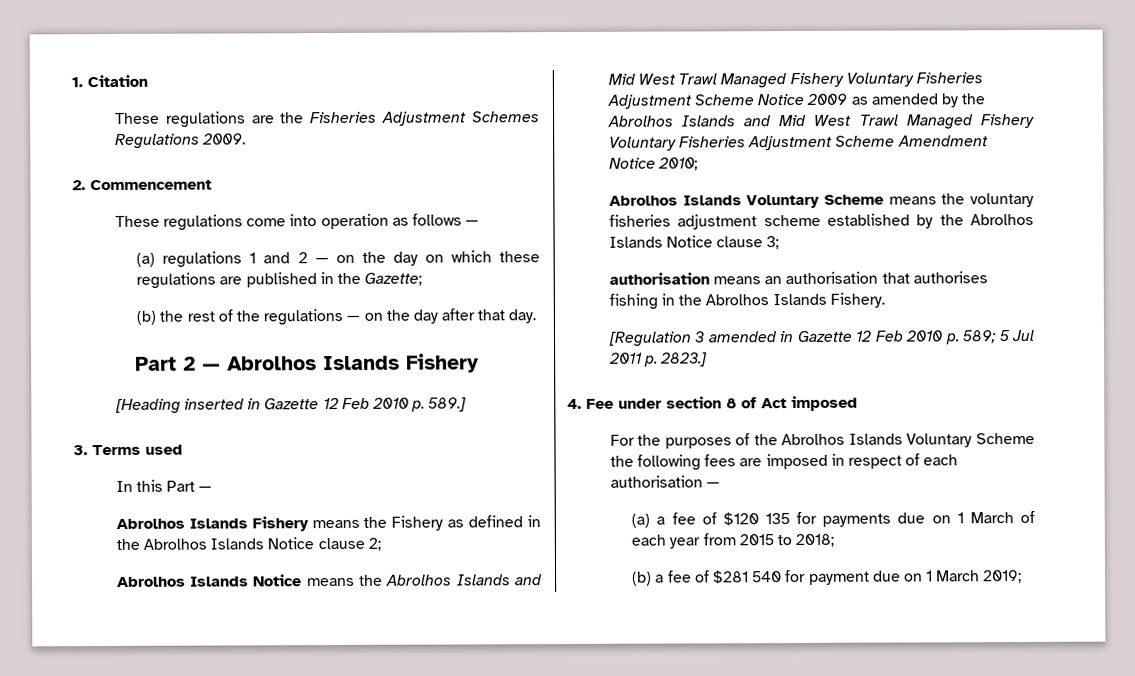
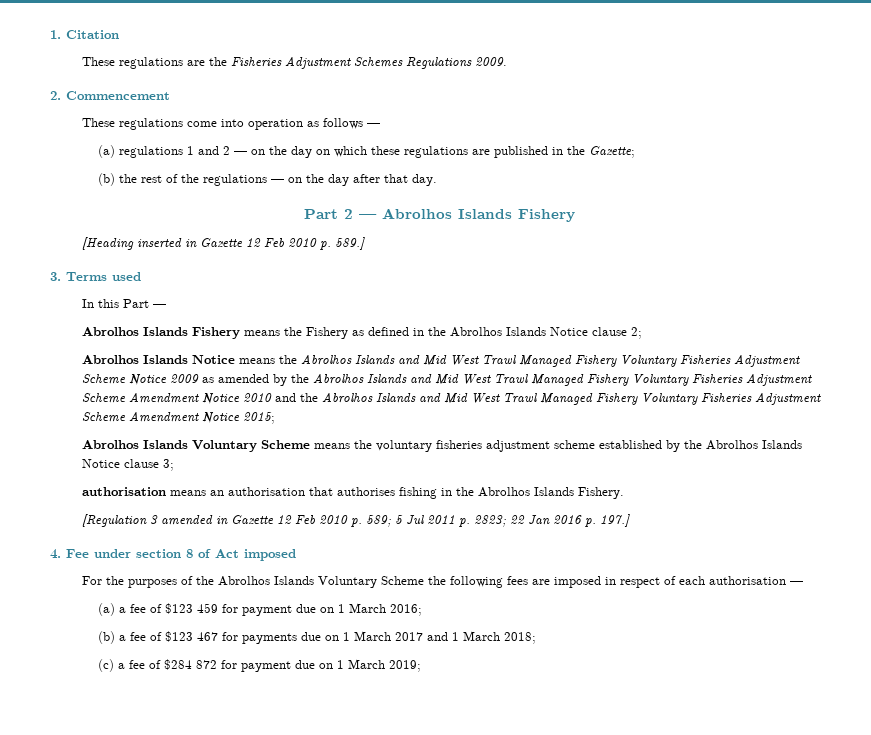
[657,157,698,171] 2010; -> [243,392,822,405] [82,411,276,424] 2010 and the Abrolhos Islands and Mid West Trawl Managed Fishery Voluntary Fisheries Adjustment Scheme Amendment Notice 2015;
[660,352,709,367] 2823.] -> [474,514,631,527] 2823; 22 Jan 2016 p. 197.]
[722,512,790,526] $120 135 -> [165,603,423,616] [98,631,219,644] $123 459 for payment due on 1 March 2016; // (b) a fee of $123 467
[1019,510,1035,524] [631,533,792,549] of each year from 2015 to -> [395,631,501,641] 2017 and 1 March
[632,570,783,586] (b) a fee of $281 540 -> [98,659,218,672] (c) a fee of $284 872

